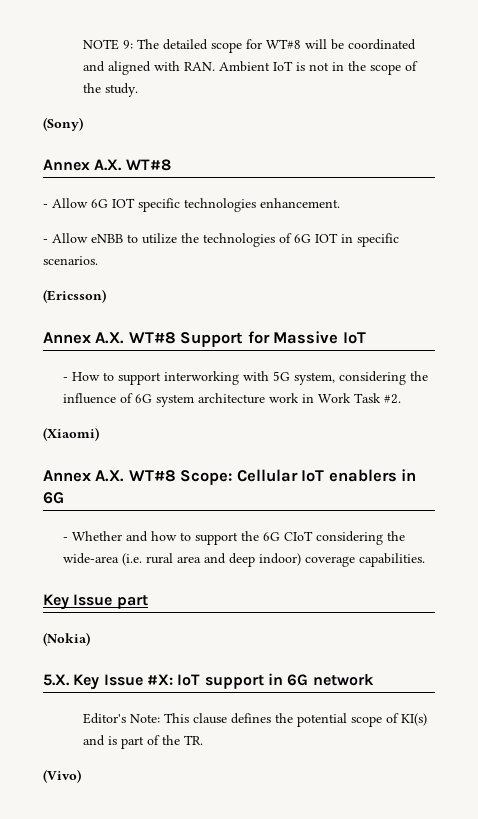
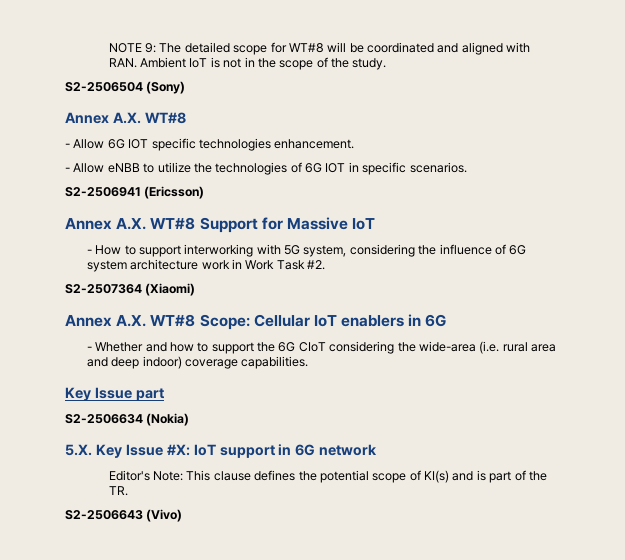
(138, 90) none -> [65,82,143,92] S2-2506504
(98, 260) none -> [65,187,141,197] S2-2506941
(401, 399) none -> [65,284,142,294] S2-2507364
(148, 602) none -> [65,414,143,424] S2-2506634
(203, 740) none -> [65,510,143,520] S2-2506643

